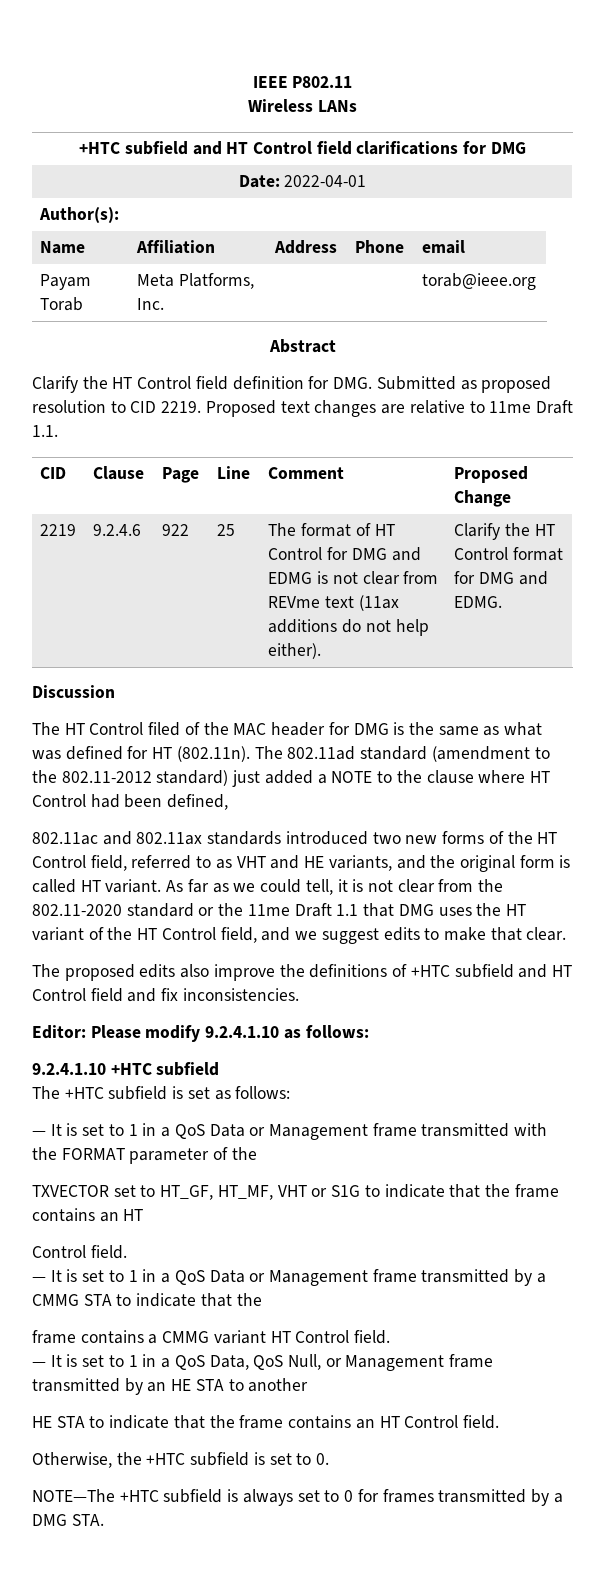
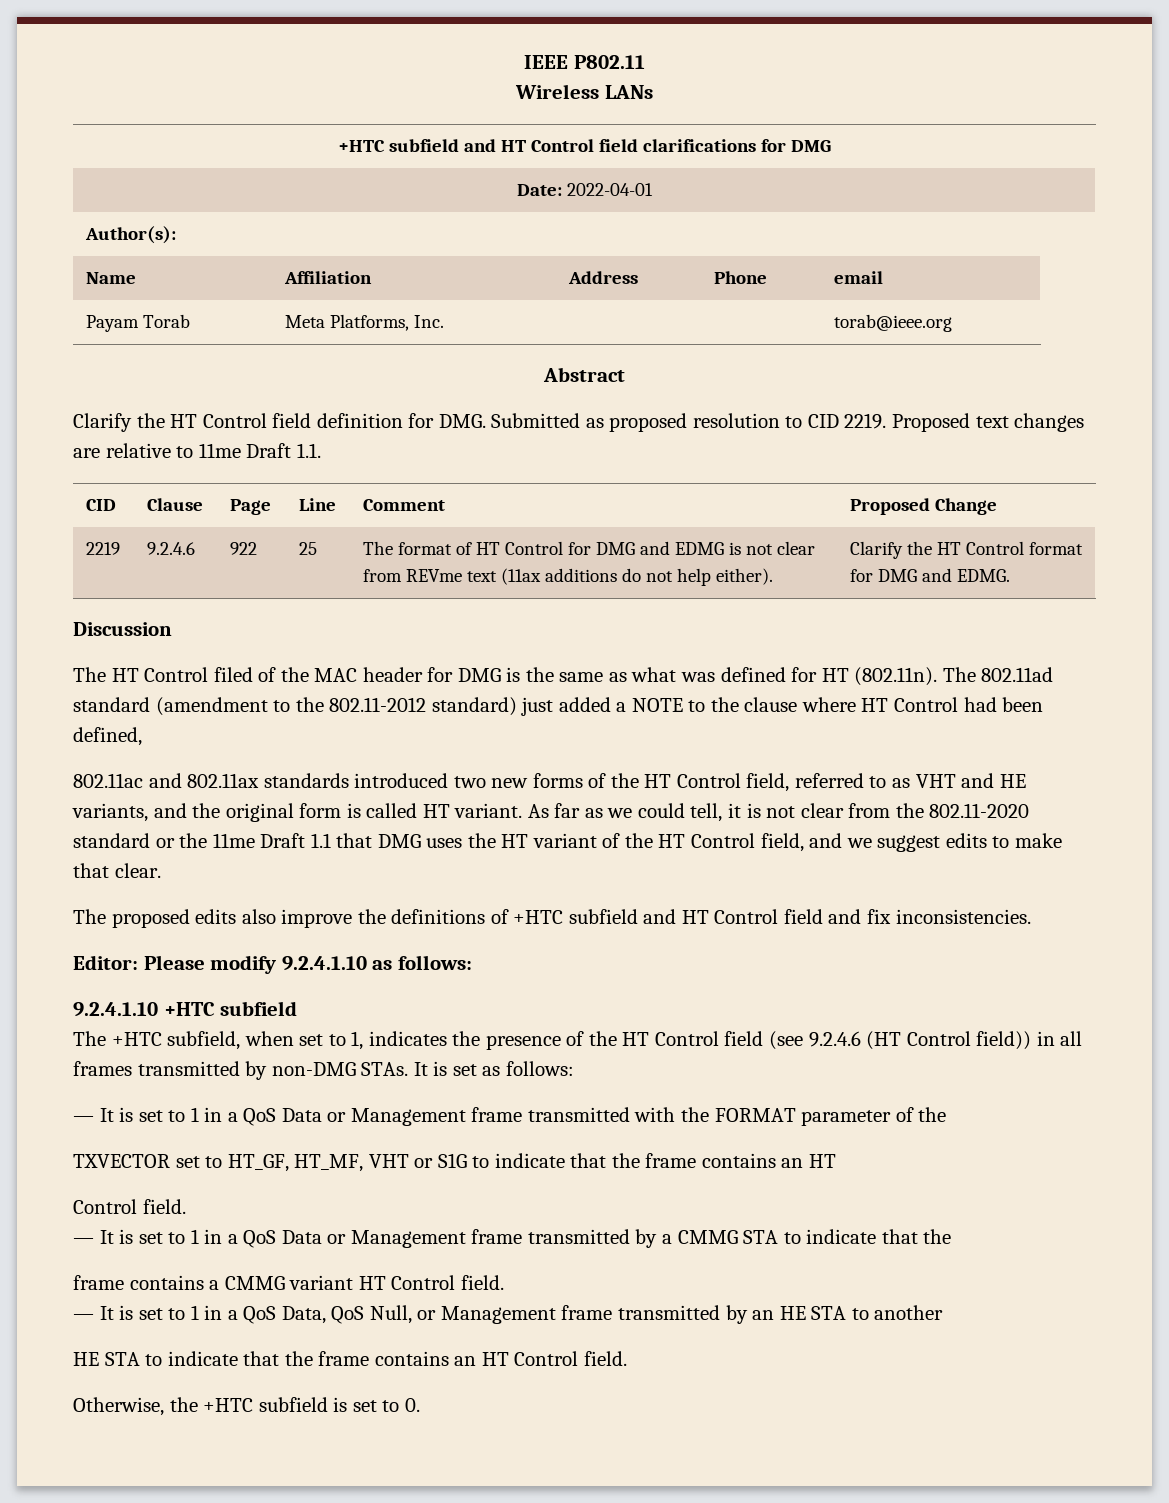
[108,1086,168,1100] subfield -> [167,1031,1083,1050] [73,1061,428,1080] subfield, when set to 1, indicates the presence of the HT Control field (see 9.2.4.6 (HT Control field)) in all frames transmitted by non-DMG STAs. It
[32,1489,563,1506] [32,1514,104,1526] // NOTE—The +HTC subfield is always set to 0 for frames transmitted by a DMG STA. -> (420, 1405) none

